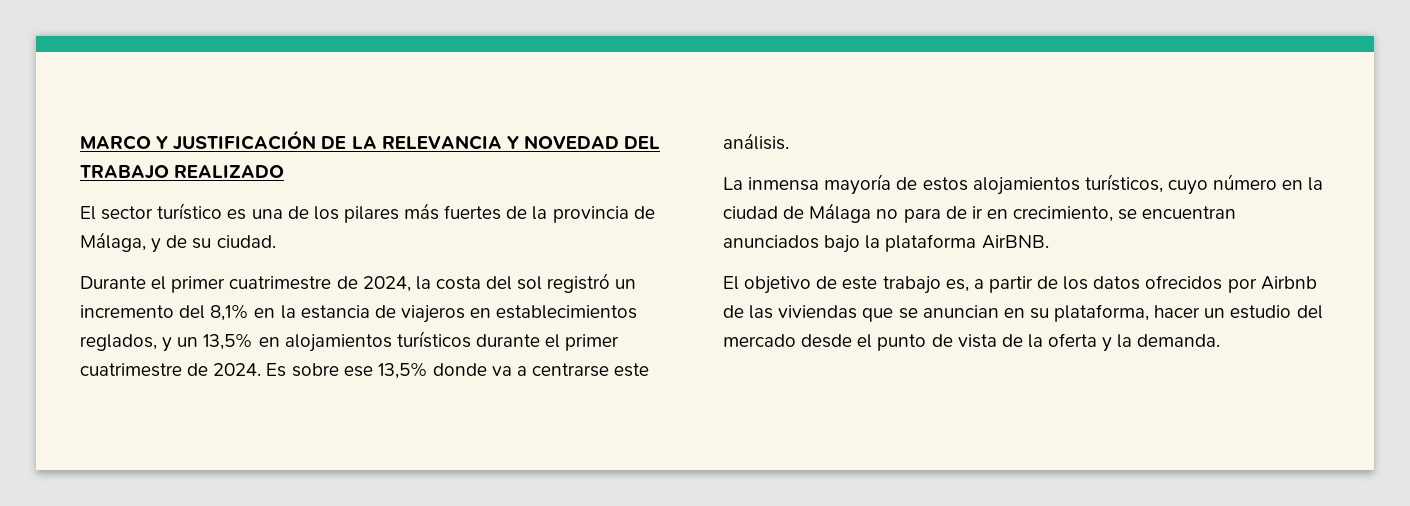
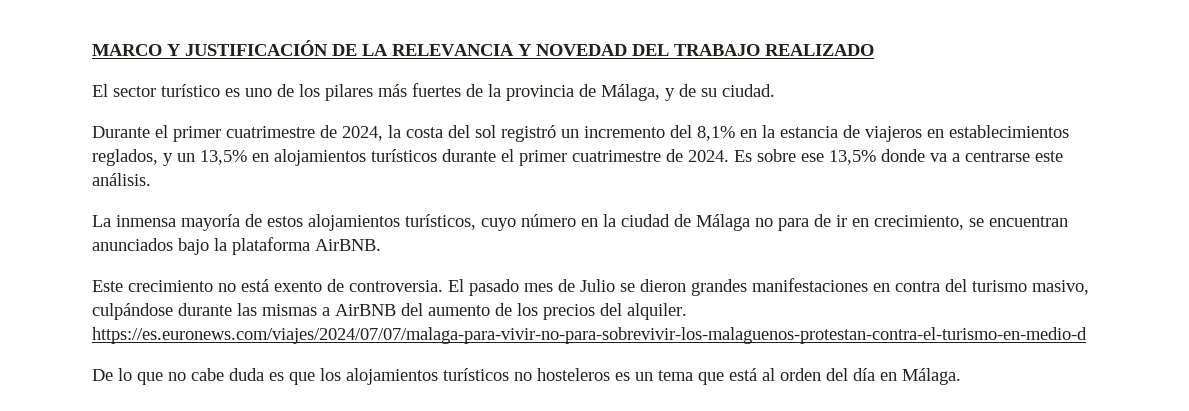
[251,209,283,219] una -> [245,88,272,97] uno
[723,275,1317,294] [723,304,1323,322] [723,333,1221,352] El objetivo de este trabajo es, a partir de los datos ofrecidos por Airbnb de las viviendas que se anuncian en su plataforma, hacer un estudio del mercado desde el punto de vista de la oferta y la demanda. -> [92,278,1089,296] [92,303,687,320] [92,327,1087,344] [92,368,961,385] Este crecimiento no está exento de controversia. El pasado mes de Julio se dieron grandes manifestaciones en contra del turismo masivo, culpándose durante las mismas a AirBNB del aumento de los precios del alquiler. https://es.euronews.com/viajes/2024/07/07/malaga-para-vivir-no-para-sobrevivir-los-malaguenos-protestan-contra-el-turismo-en-medio-d // De lo que no cabe duda es que los alojamientos turísticos no hosteleros es un tema que está al orden del día en Málaga.

